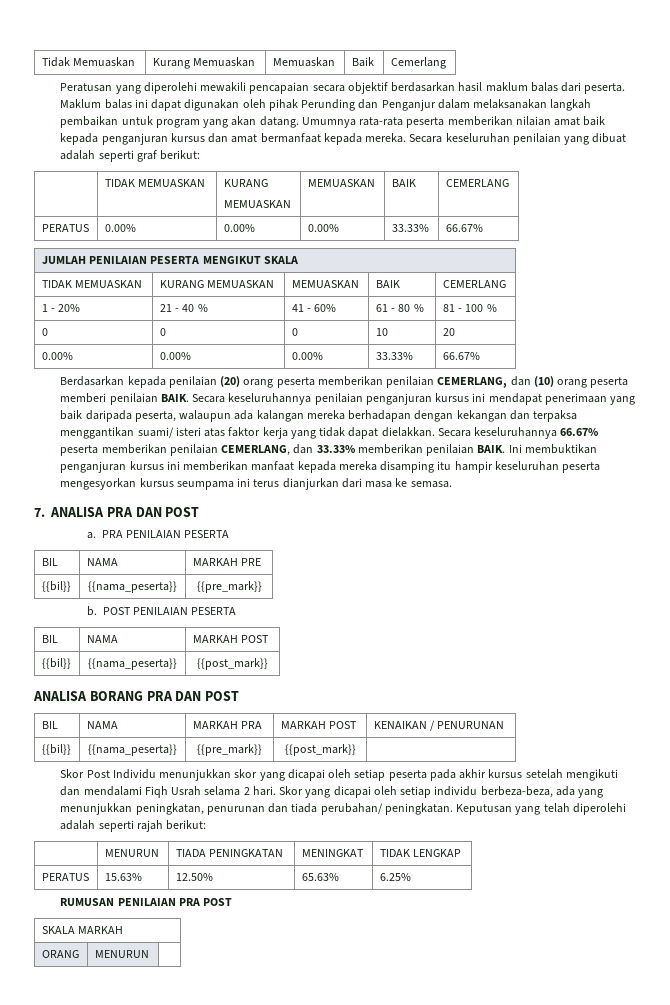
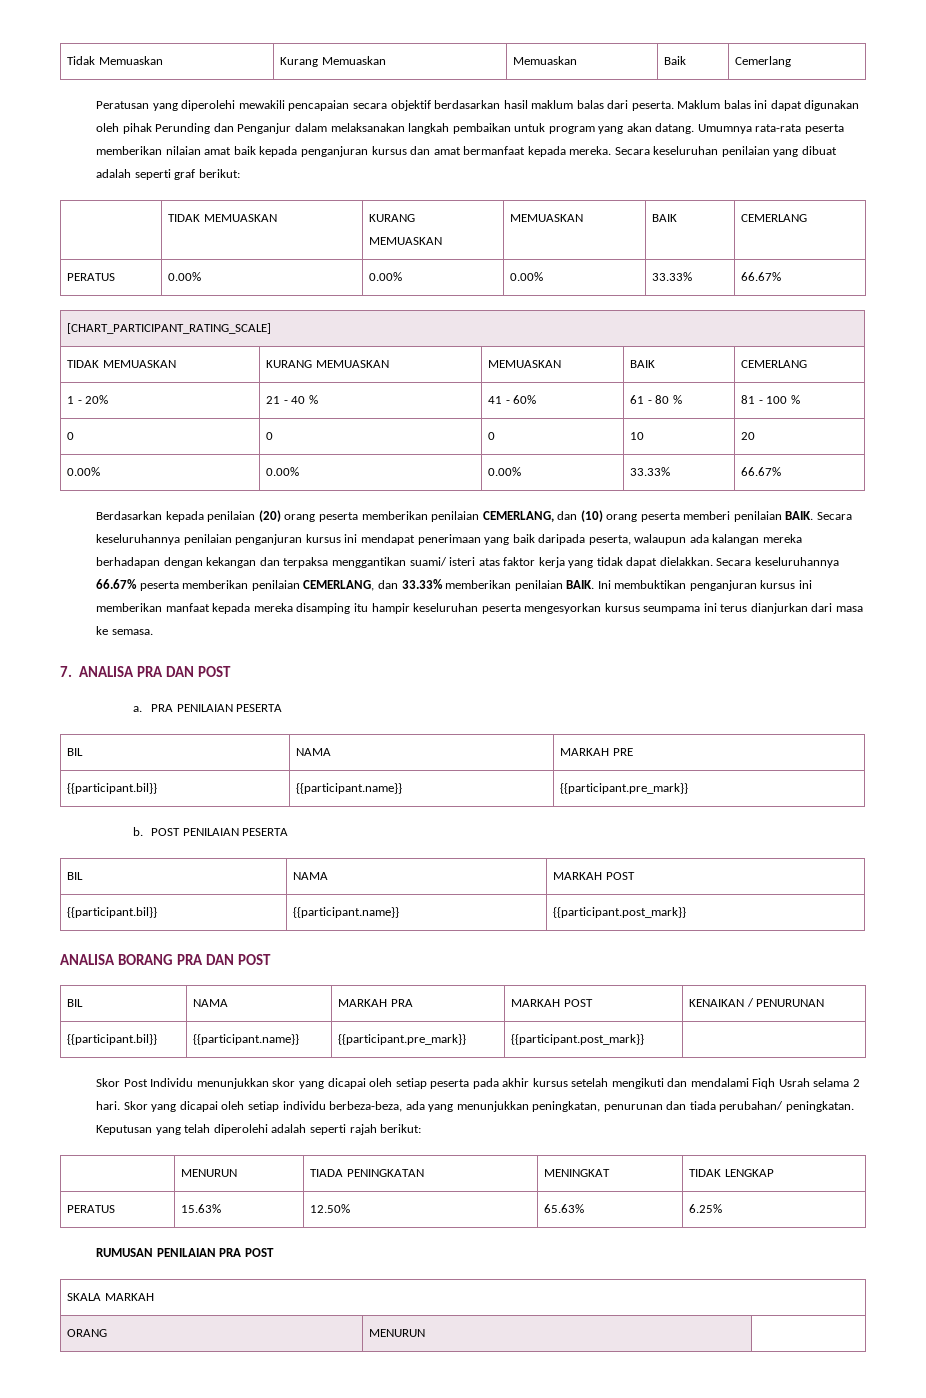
[41,256,298,264] JUMLAH PENILAIAN PESERTA MENGIKUT SKALA -> [67,323,272,334] [CHART_PARTICIPANT_RATING_SCALE]
[41,581,71,592] [88,581,177,593] [196,581,262,593] {{bil}} | {{nama_peserta}} | {{pre_mark}} -> [67,783,158,794] [296,783,403,794] [560,783,689,794] {{participant.bil}} | {{participant.name}} | {{participant.pre_mark}}
[41,658,71,669] [88,658,177,670] [197,658,268,670] {{bil}} | {{nama_peserta}} | {{post_mark}} -> [67,907,158,918] [293,907,400,918] [553,907,687,918] {{participant.bil}} | {{participant.name}} | {{participant.post_mark}}
[41,744,71,755] [88,744,177,756] [197,744,262,756] [284,744,356,756] {{bil}} | {{nama_peserta}} | {{pre_mark}} | {{post_mark}} -> [67,1034,158,1045] [193,1034,300,1045] [338,1034,467,1045] [511,1034,645,1045] {{participant.bil}} | {{participant.name}} | {{participant.pre_mark}} | {{participant.post_mark}}

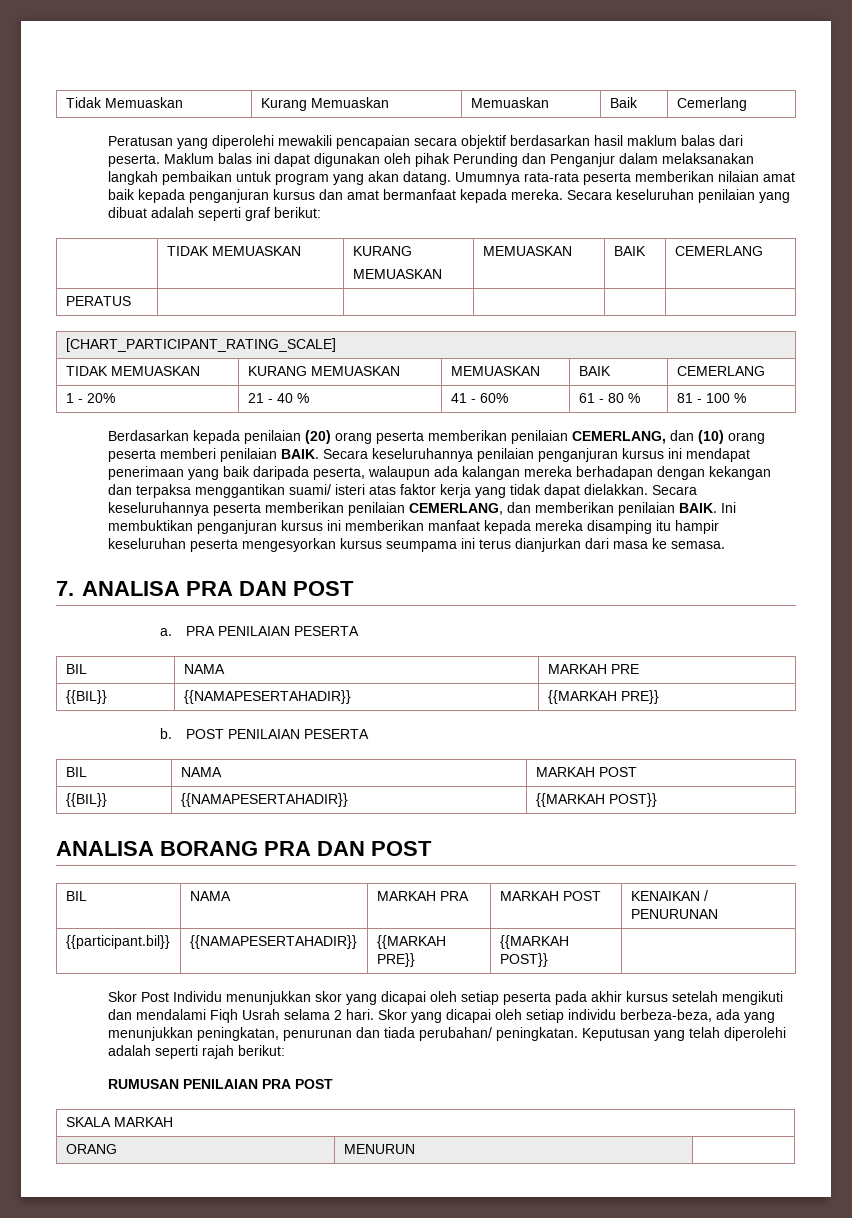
[168,272,202,281] [369,272,403,281] [510,272,544,281] [652,272,693,281] [741,272,782,281] 0.00% | 0.00% | 0.00% | 33.33% | 66.67% -> (131, 301) | | | |
[67,432,75,440] [266,432,274,440] [488,432,496,440] [630,432,645,440] [741,432,756,440] [67,467,101,476] [266,467,300,476] [488,467,522,476] [630,467,671,476] [741,467,782,476] // 0 | 0 | 0 | 10 | 20 // 0.00% | 0.00% | 0.00% | 33.33% | 66.67% -> (746, 398) none
[96,579,443,591] 66.67% peserta memberikan penilaian CEMERLANG, dan 33.33% -> [213,502,532,516] peserta memberikan penilaian CEMERLANG, dan
[67,783,158,794] [296,783,403,794] [560,783,689,794] {{participant.bil}} | {{participant.name}} | {{participant.pre_mark}} -> [65,690,107,704] [183,690,351,704] [547,690,659,704] {{BIL}} | {{NAMAPESERTAHADIR}} | {{MARKAH PRE}}
[67,907,158,918] [293,907,400,918] [553,907,687,918] {{participant.bil}} | {{participant.name}} | {{participant.post_mark}} -> [65,793,107,807] [180,793,348,807] [535,793,657,807] {{BIL}} | {{NAMAPESERTAHADIR}} | {{MARKAH POST}}
[193,1034,300,1045] [338,1034,467,1045] [511,1034,645,1045] {{participant.name}} | {{participant.pre_mark}} | {{participant.post_mark}} -> [189,935,357,949] [376,935,446,949] [376,953,415,967] [499,935,569,949] [499,953,548,967] {{NAMAPESERTAHADIR}} | {{MARKAH PRE}} | {{MARKAH POST}}
[181,1169,238,1177] [310,1169,424,1177] [544,1169,611,1177] [689,1169,774,1177] [67,1205,116,1213] [181,1204,222,1213] [310,1204,351,1213] [544,1204,585,1213] [689,1204,723,1213] // | MENURUN | TIADA PENINGKATAN | MENINGKAT | TIDAK LENGKAP // PERATUS | 15.63% | 12.50% | 65.63% | 6.25% -> (286, 1050) none

